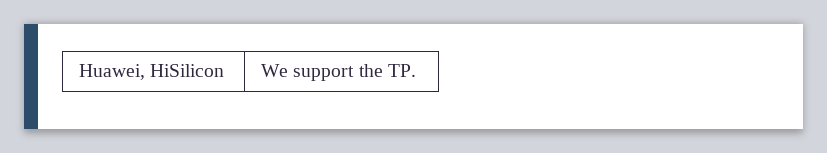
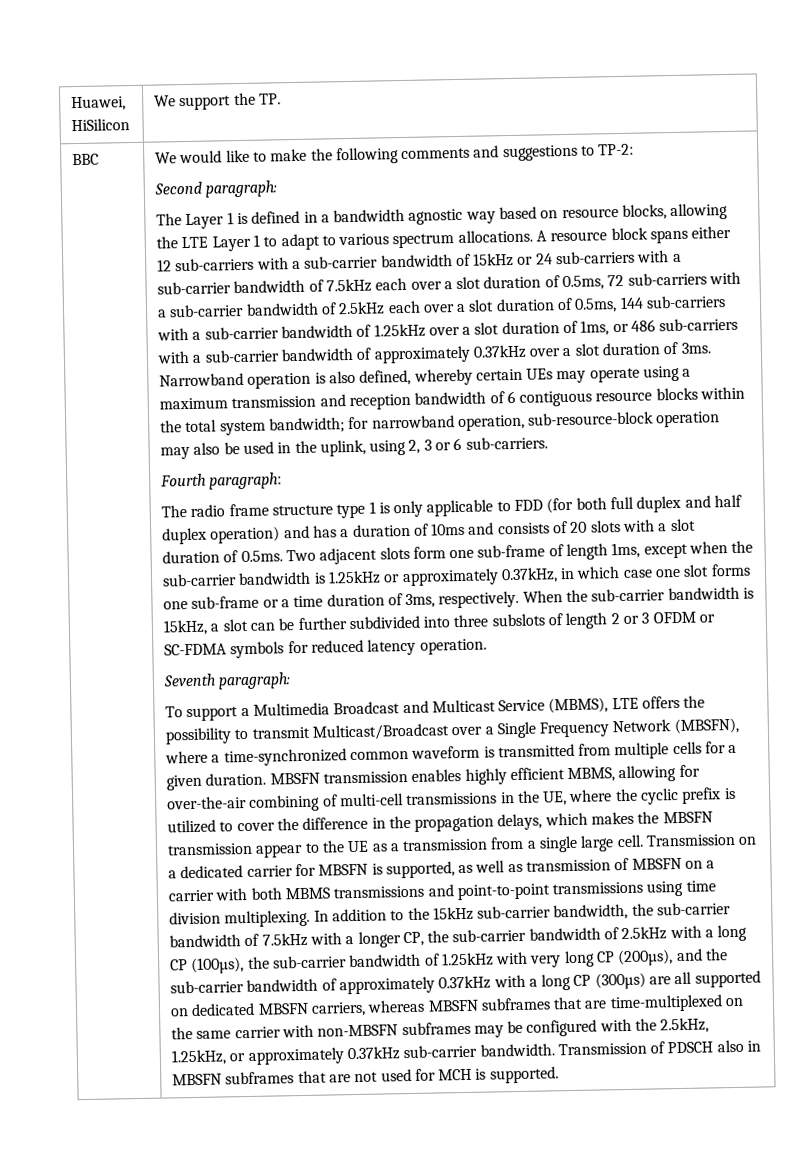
(416, 70) none -> [71,153,99,166] [154,143,635,165] [153,180,278,198] [155,202,729,230] [155,225,732,252] [156,250,682,272] [156,271,742,295] [157,295,727,318] [156,317,739,341] [156,341,711,364] [158,365,692,389] [158,386,746,411] [159,411,721,436] [159,436,548,460] [159,472,283,490] [160,494,743,519] [161,518,696,545] [161,540,754,565] [161,563,751,587] [162,586,755,610] [162,611,716,636] [163,638,487,659] [162,672,292,690] [164,695,706,722] [164,717,739,745] [164,741,738,767] [165,764,700,791] [166,787,736,812] [166,811,713,834] [166,833,758,858] [167,857,716,879] [167,880,716,902] [168,902,732,928] [168,924,748,948] [169,948,729,975] [169,970,761,995] [169,994,745,1017] [170,1017,710,1040] [170,1039,762,1066] [171,1066,559,1086] // BBC | We would like to make the following comments and suggestions to TP-2: // Second paragraph: // The Layer 1 is defined in a bandwidth agnostic way based on resource blocks, allowing the LTE Layer 1 to adapt to various spectrum allocations. A resource block spans either 12 sub-carriers with a sub-carrier bandwidth of 15kHz or 24 sub-carriers with a sub-carrier bandwidth of 7.5kHz each over a slot duration of 0.5ms, 72 sub-carriers with a sub-carrier bandwidth of 2.5kHz each over a slot duration of 0.5ms, 144 sub-carriers with a sub-carrier bandwidth of 1.25kHz over a slot duration of 1ms, or 486 sub-carriers with a sub-carrier bandwidth of approximately 0.37kHz over a slot duration of 3ms. Narrowband operation is also defined, whereby certain UEs may operate using a maximum transmission and reception bandwidth of 6 contiguous resource blocks within the total system bandwidth; for narrowband operation, sub-resource-block operation may also be used in the uplink, using 2, 3 or 6 sub-carriers. // Fourth paragraph: // The radio frame structure type 1 is only applicable to FDD (for both full duplex and half duplex operation) and has a duration of 10ms and consists of 20 slots with a slot duration of 0.5ms. Two adjacent slots form one sub-frame of length 1ms, except when the sub-carrier bandwidth is 1.25kHz or approximately 0.37kHz, in which case one slot forms one sub-frame or a time duration of 3ms, respectively. When the sub-carrier bandwidth is 15kHz, a slot can be further subdivided into three subslots of length 2 or 3 OFDM or SC-FDMA symbols for reduced latency operation. // Seventh paragraph: // To support a Multimedia Broadcast and Multicast Service (MBMS), LTE offers the possibility to transmit Multicast/Broadcast over a Single Frequency Network (MBSFN), where a time-synchronized common waveform is transmitted from multiple cells for a given duration. MBSFN transmission enables highly efficient MBMS, allowing for over-the-air combining of multi-cell transmissions in the UE, where the cyclic prefix is utilized to cover the difference in the propagation delays, which makes the MBSFN transmission appear to the UE as a transmission from a single large cell. Transmission on a dedicated carrier for MBSFN is supported, as well as transmission of MBSFN on a carrier with both MBMS transmissions and point-to-point transmissions using time division multiplexing. In addition to the 15kHz sub-carrier bandwidth, the sub-carrier bandwidth of 7.5kHz with a longer CP, the sub-carrier bandwidth of 2.5kHz with a long CP (100µs), the sub-carrier bandwidth of 1.25kHz with very long CP (200µs), and the sub-carrier bandwidth of approximately 0.37kHz with a long CP (300µs) are all supported on dedicated MBSFN carriers, whereas MBSFN subframes that are time-multiplexed on the same carrier with non-MBSFN subframes may be configured with the 2.5kHz, 1.25kHz, or approximately 0.37kHz sub-carrier bandwidth. Transmission of PDSCH also in MBSFN subframes that are not used for MCH is supported.

